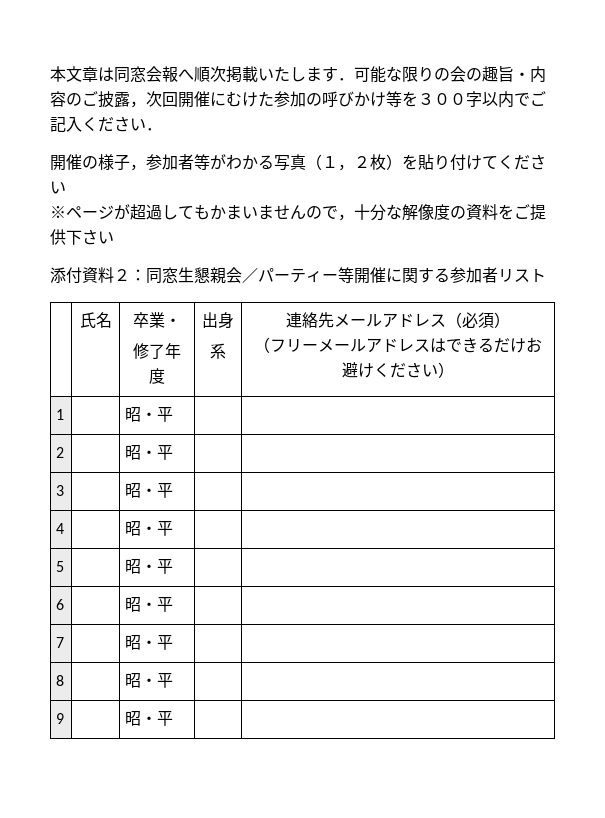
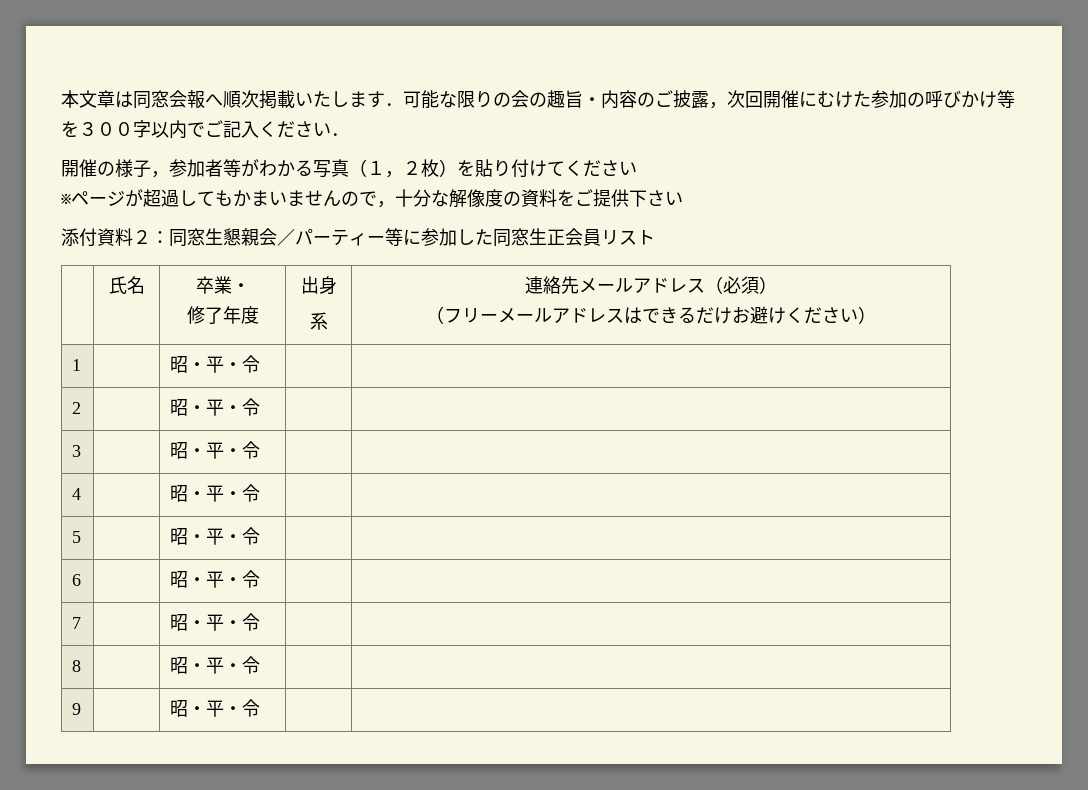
[354,267,498,284] 開催に関する参加者 -> [403,228,601,247] に参加した同窓生正会員
(174, 414) none -> [224,355,261,373] ・令
(174, 452) none -> [224,398,261,416] ・令
(174, 490) none -> [224,441,261,459] ・令
(174, 528) none -> [224,484,261,502] ・令
(174, 566) none -> [224,527,261,545] ・令
(174, 604) none -> [224,570,261,588] ・令
(174, 642) none -> [224,613,261,631] ・令
(174, 680) none -> [224,656,261,674] ・令
(174, 718) none -> [224,699,261,717] ・令

